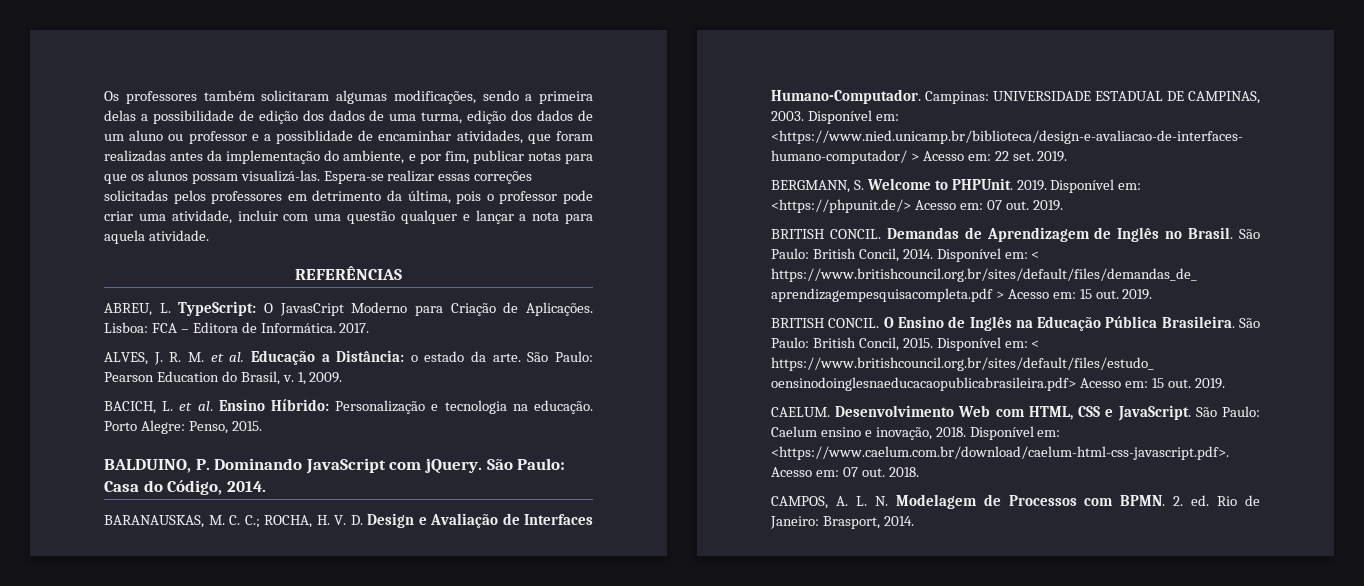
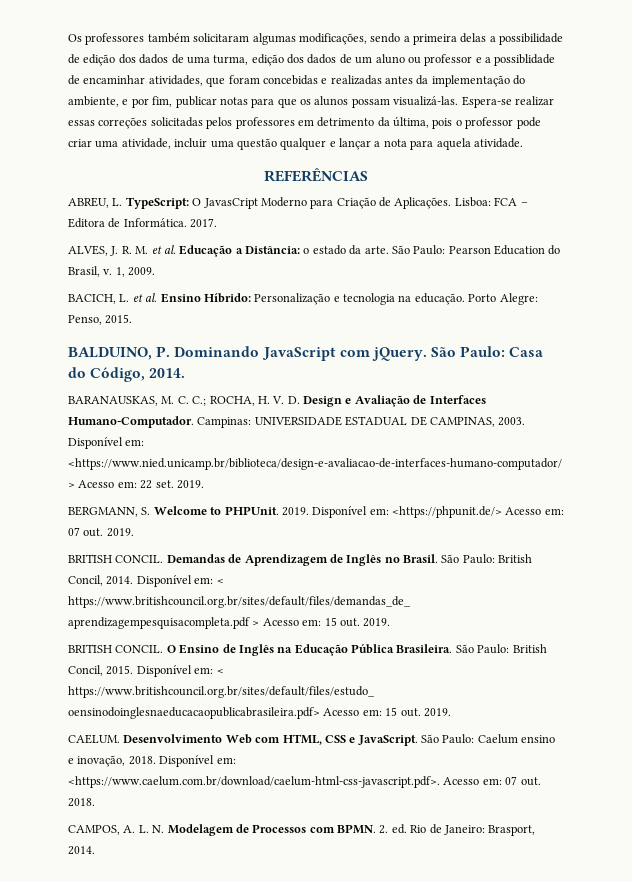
(593, 136) none -> [262,75,328,85] concebidas e
[283,214,309,221] com -> (208, 143) none

